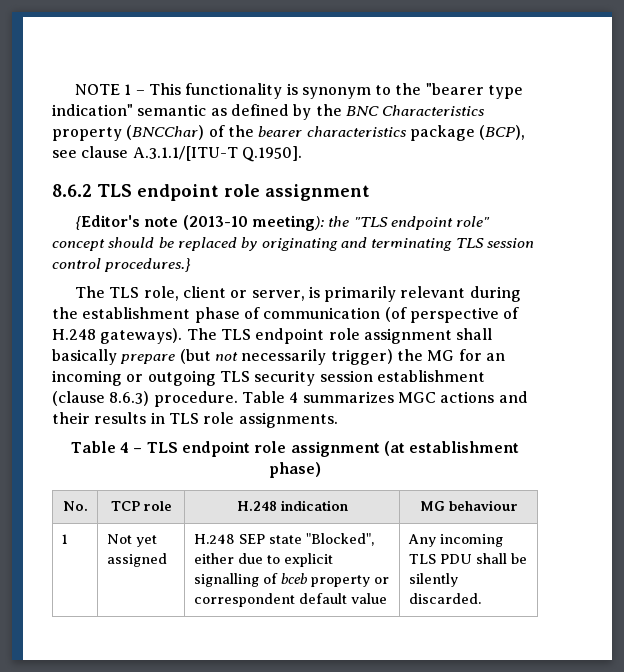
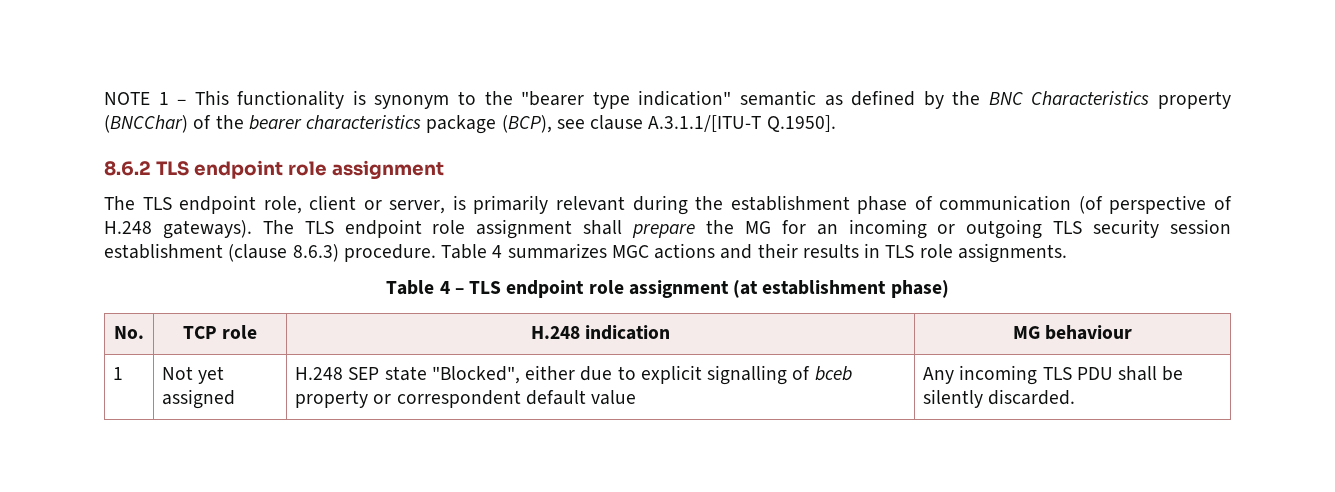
[74,215,491,231] [52,237,534,251] [52,258,192,272] [74,286,140,298] // {Editor's note (2013-10 meeting): the "TLS endpoint role" concept should be replaced by originating and terminating TLS session control procedures.} // The TLS -> [104,195,257,214] // The TLS endpoint
[52,349,393,365] basically prepare (but not necessarily trigger) -> [632,224,696,238] prepare

